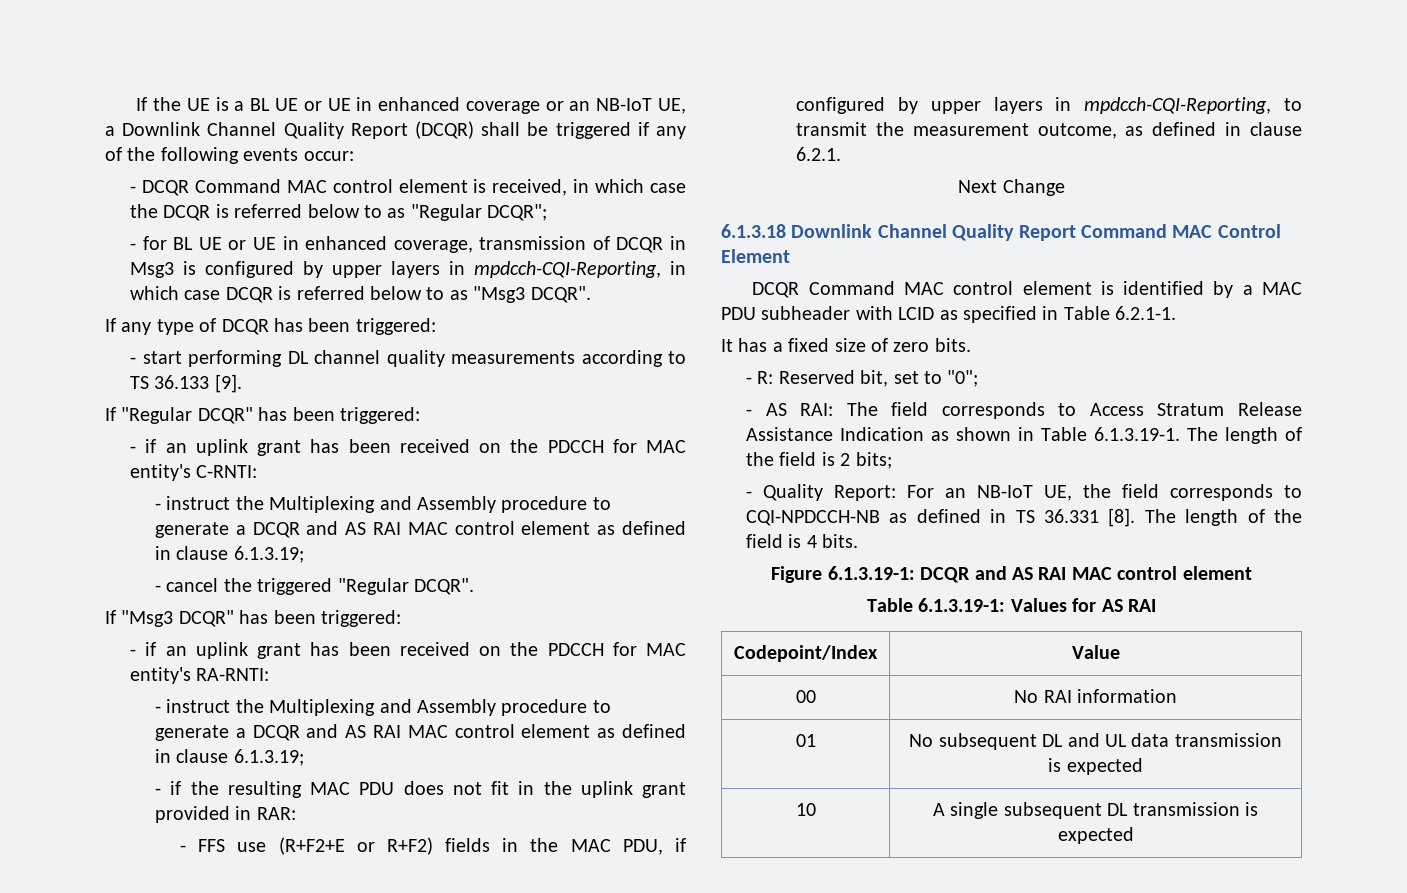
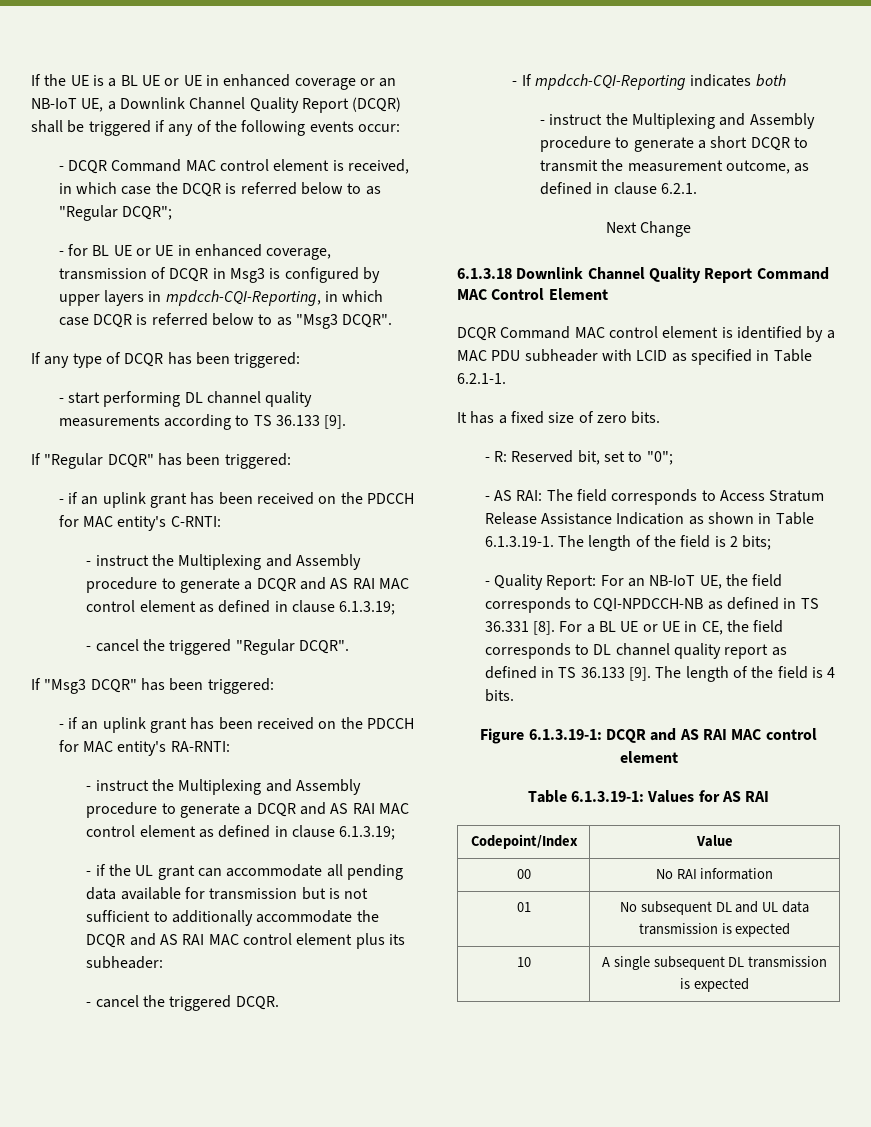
[227,781,686,798] [155,806,296,823] [180,837,687,855] [796,97,1272,114] resulting MAC PDU does not fit in the uplink grant provided in RAR: // - FFS use (R+F2+E or R+F2) fields in the MAC PDU, if configured by upper layers in mpdcch-CQI-Reporting, -> [135,864,404,880] [86,887,369,900] [86,910,379,926] [86,933,406,949] [86,956,164,969] [86,995,279,1011] [512,74,786,90] [540,113,815,129] [540,136,790,152] UL grant can accommodate all pending data available for transmission but is not sufficient to additionally accommodate the DCQR and AS RAI MAC control element plus its subheader: // - cancel the triggered DCQR. // - If mpdcch-CQI-Reporting indicates both // - instruct the Multiplexing and Assembly procedure to generate a short DCQR
(1136, 517) none -> [559,620,784,635] [484,643,787,659] [484,666,652,681] For a BL UE or UE in CE, the field corresponds to DL channel quality report as defined in TS 36.133 [9].

